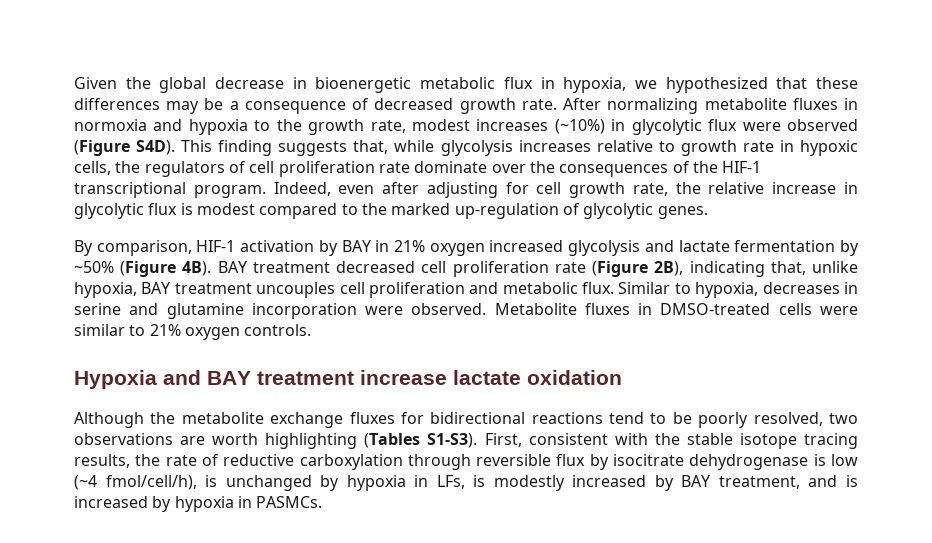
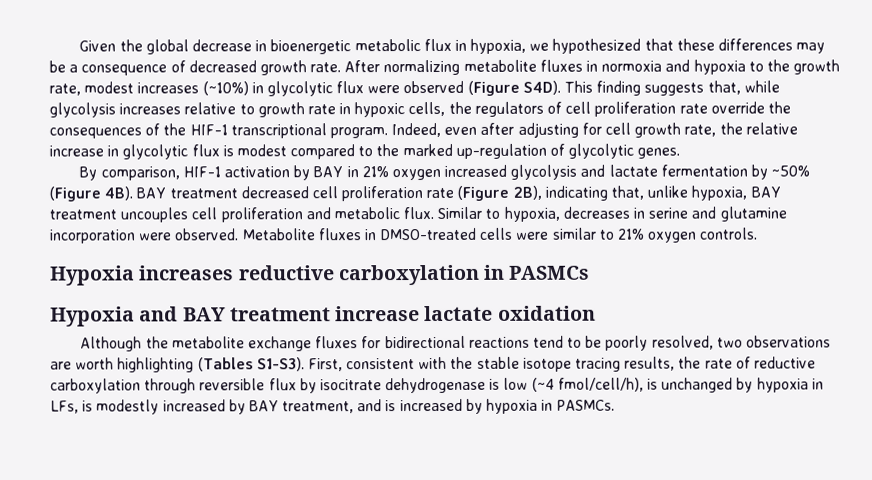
[414,161,526,173] dominate over -> [710,101,765,114] override
(312, 330) none -> [50,264,591,286] // Hypoxia increases reductive carboxylation in PASMCs

